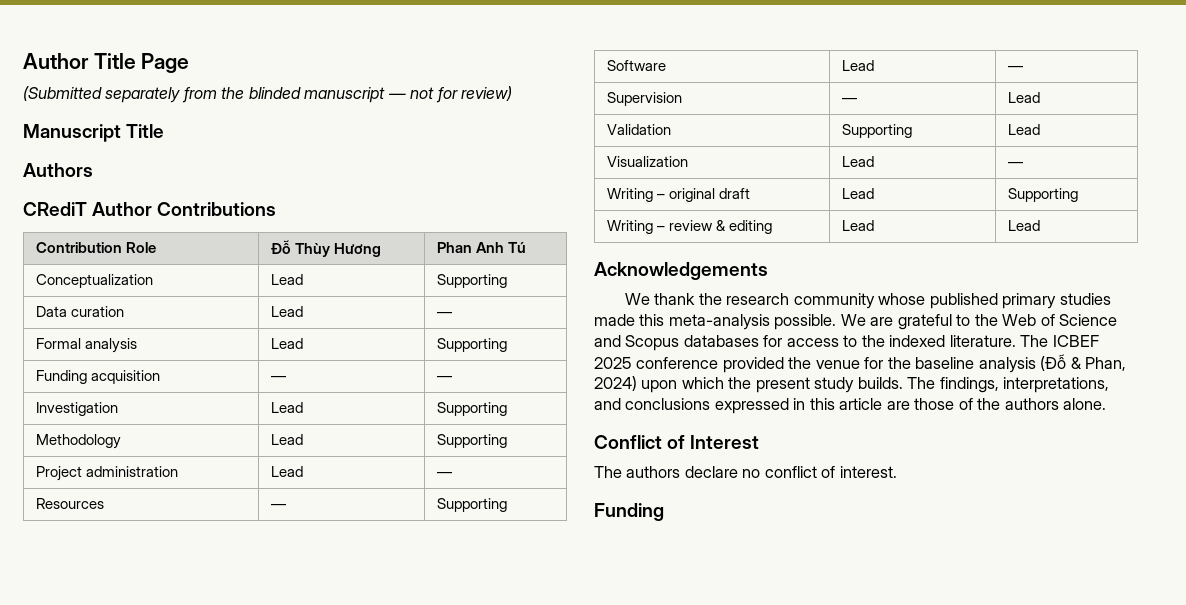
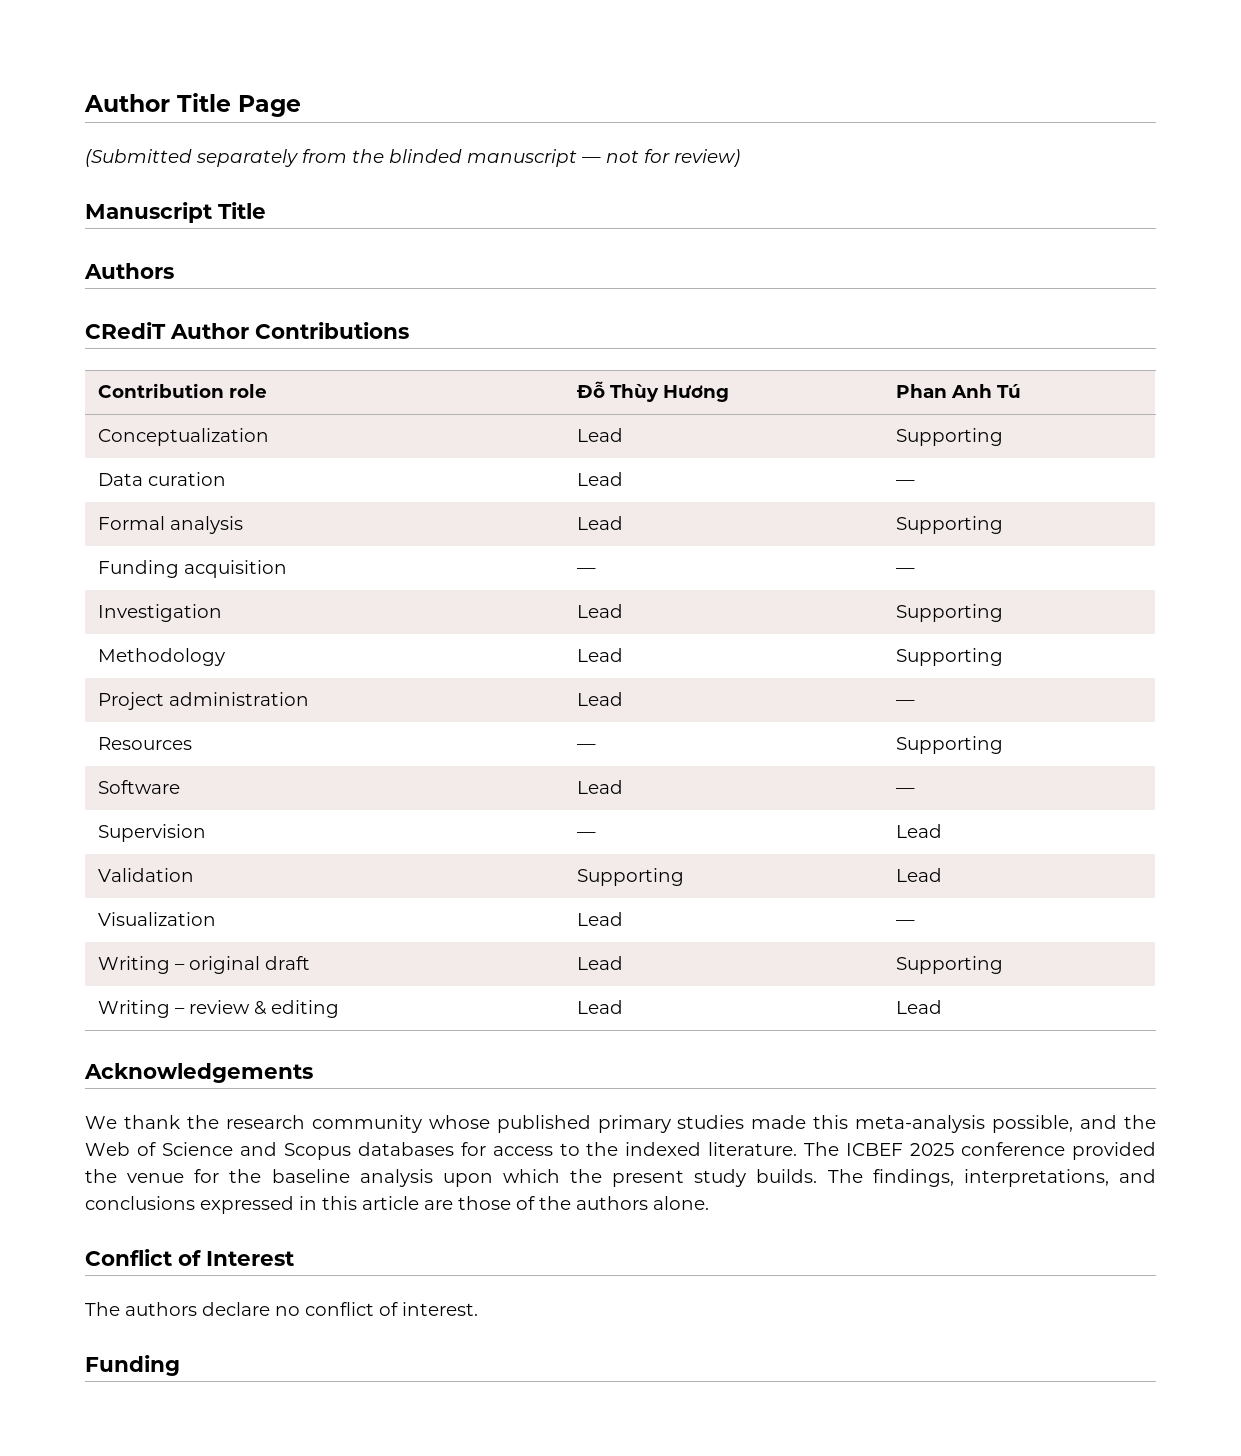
[125,242,156,253] Role -> [229,384,268,398] role
[774,314,971,330] possible. We are grateful to -> [992,1115,1118,1133] possible, and
[1040,354,1127,371] [594,376,637,391] (Đỗ & Phan, 2024) -> (433, 1178) none

